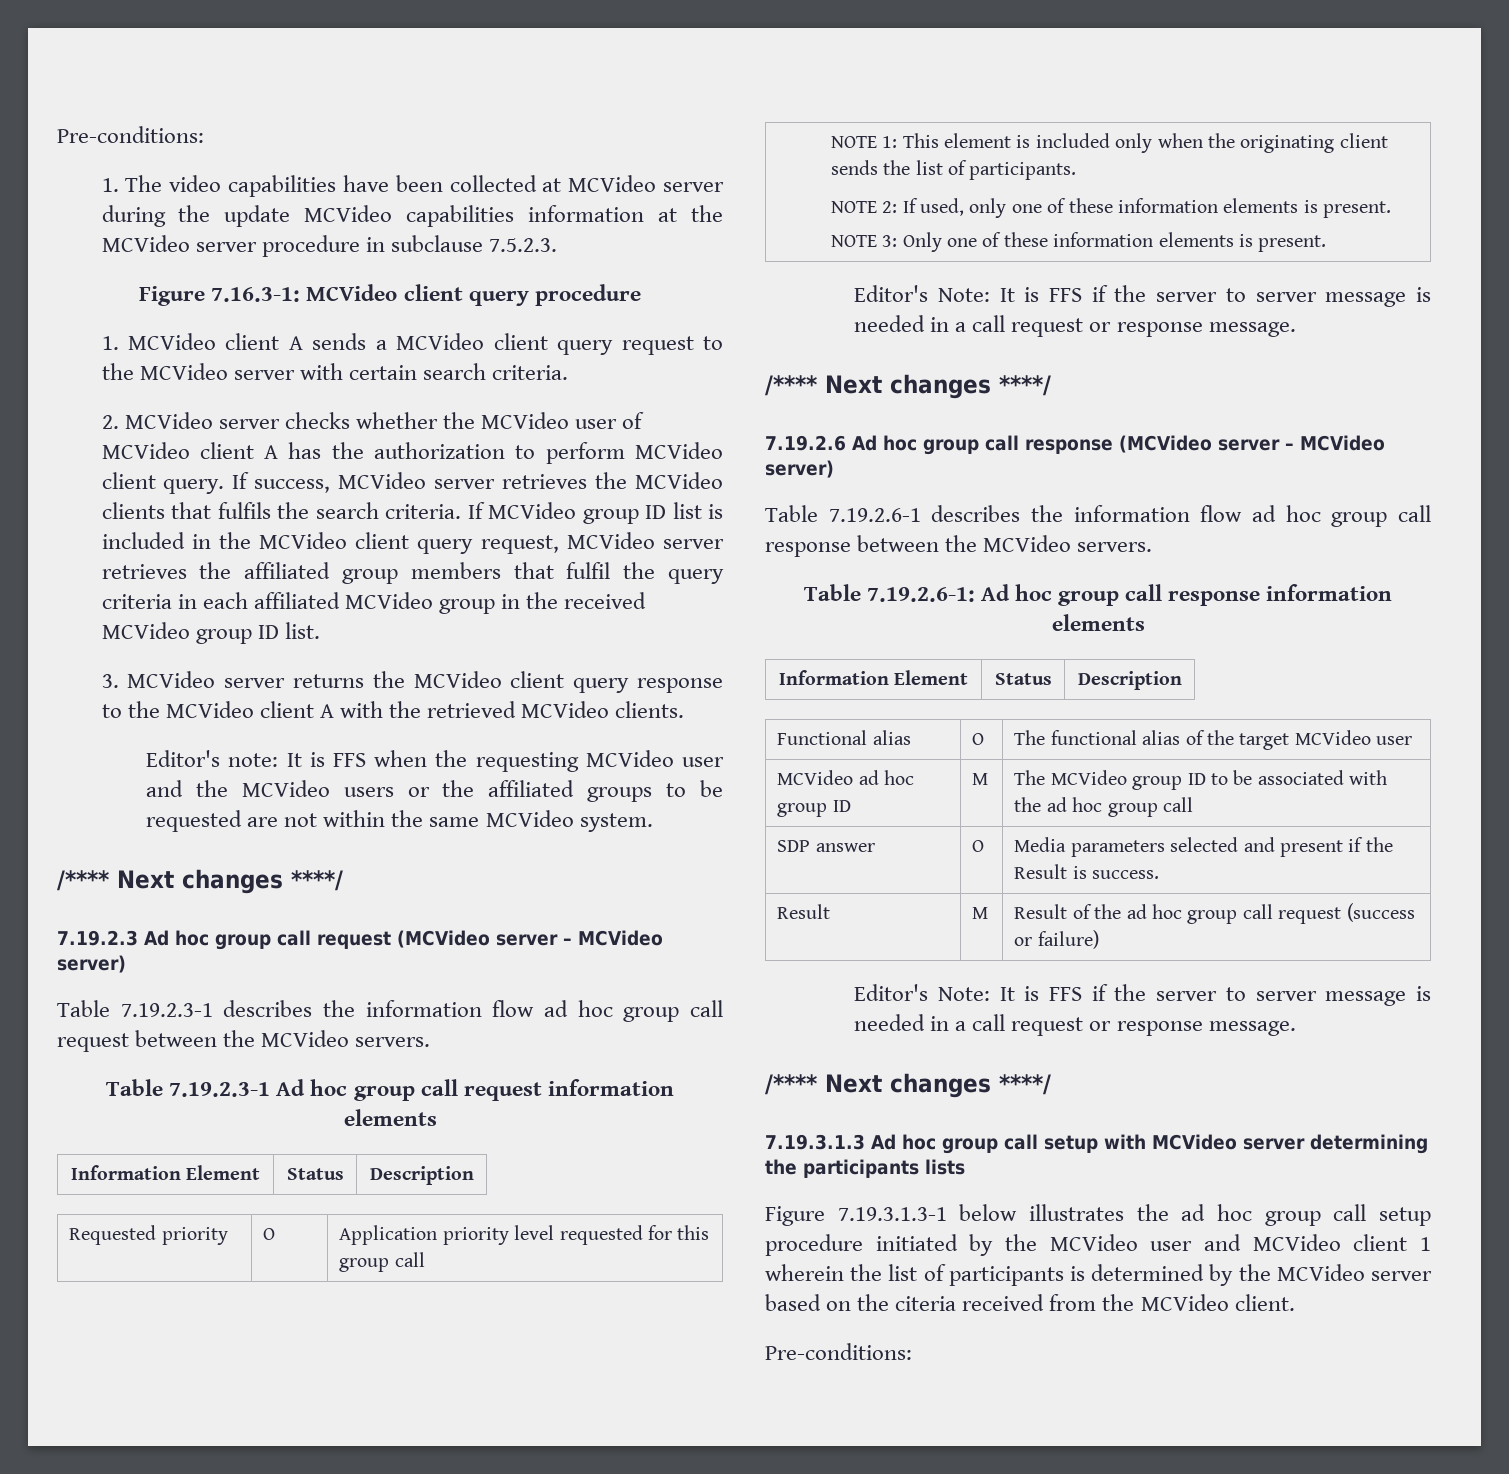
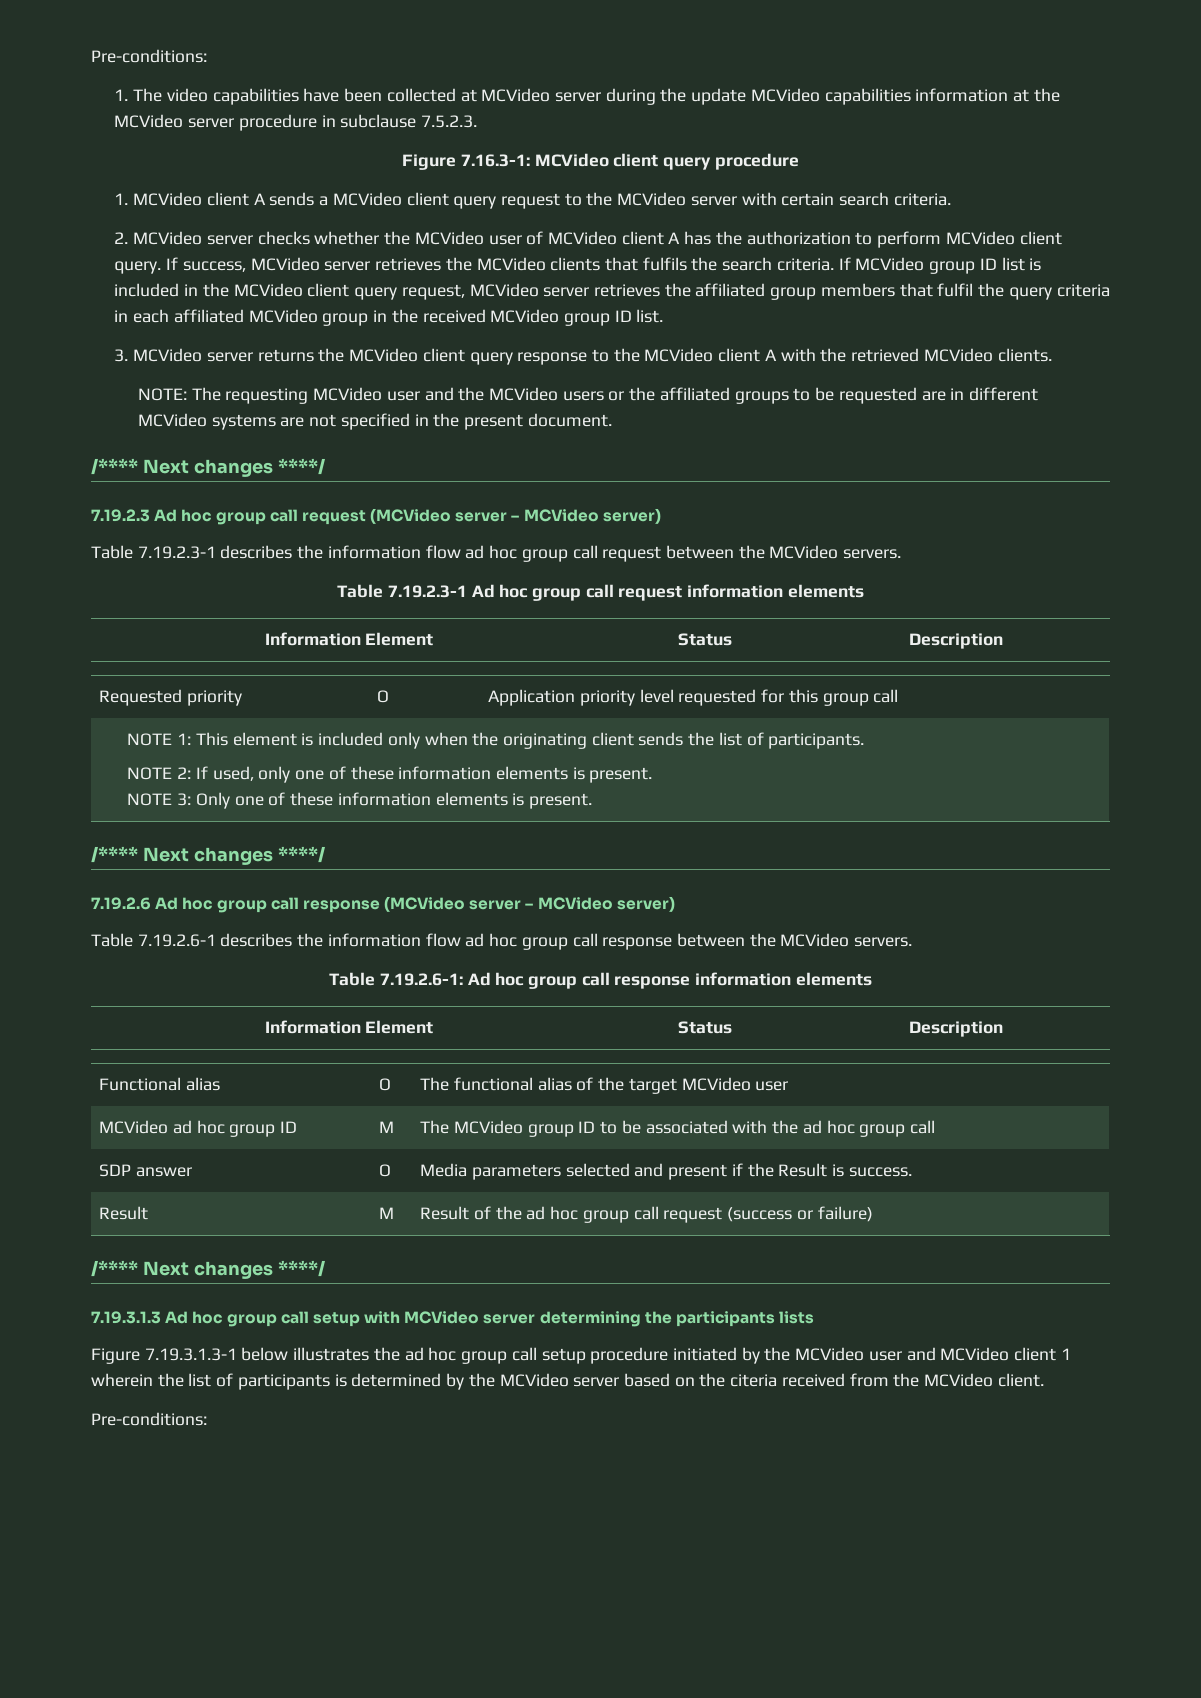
[146,750,468,767] Editor's note: It is FFS when the -> [137,387,221,401] NOTE: The
[284,810,653,832] not within the same MCVideo system. -> [950,387,1038,401] [137,413,612,430] in different MCVideo systems are not specified in the present document.
[854,285,1431,307] [854,315,1296,337] // Editor's Note: It is FFS if the server to server message is needed in a call request or response message. -> (592, 801) none
[854,984,1431,1006] [854,1014,1296,1036] // Editor's Note: It is FFS if the server to server message is needed in a call request or response message. -> (873, 1214) none

